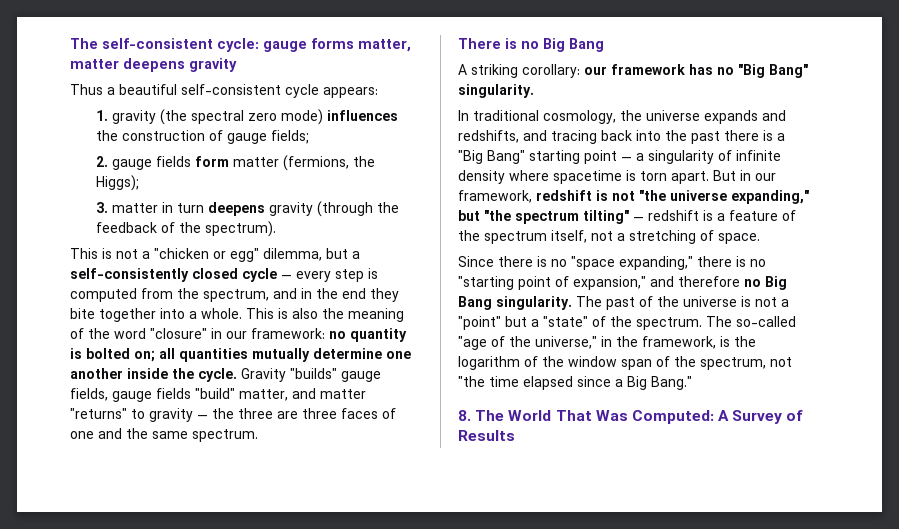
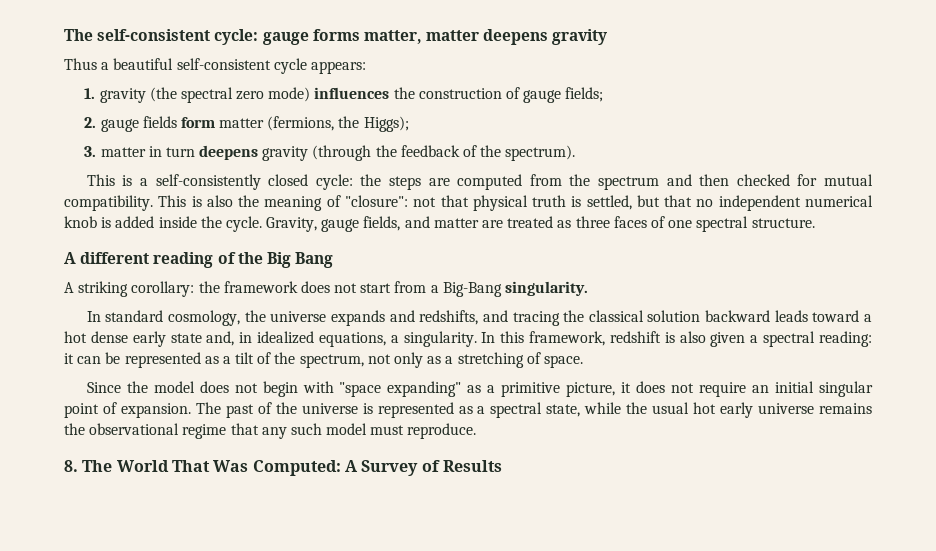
[116,248,360,262] [70,268,378,282] [70,288,399,302] [70,308,242,322] not a "chicken or egg" dilemma, but a self-consistently closed cycle — every step is computed from the spectrum, and in the end they bite together into a whole. -> [139,174,874,190] [64,195,153,211] a self-consistently closed cycle: the steps are computed from the spectrum and then checked for mutual compatibility.
[88,328,407,342] [70,348,411,362] [70,368,381,382] [70,388,366,402] [70,408,396,422] [70,428,258,442] [458,38,539,49] the word "closure" in our framework: no quantity is bolted on; all quantities mutually determine one another inside the cycle. Gravity "builds" gauge fields, gauge fields "build" matter, and matter "returns" to gravity — the three are three faces of one and the same spectrum. // There is no -> [344,195,874,211] [64,216,815,232] [64,252,263,268] "closure": not that physical truth is settled, but that no independent numerical knob is added inside the cycle. Gravity, gauge fields, and matter are treated as three faces of one spectral structure. // A different reading of the
[584,64,808,78] our framework has no "Big Bang" -> [198,281,502,297] the framework does not start from a Big-Bang
[473,110,539,121] traditional -> [105,310,164,322] standard
[601,130,785,144] [458,150,781,164] [458,170,776,184] [458,190,809,204] [458,210,796,224] [458,230,613,244] back into the past there is a "Big Bang" starting point — a singularity of infinite density where spacetime is torn apart. But in our framework, redshift is not "the universe expanding," but "the spectrum tilting" — redshift is a feature of the spectrum itself, not -> [563,310,873,322] [64,331,873,347] [64,352,442,368] the classical solution backward leads toward a hot dense early state and, in idealized equations, a singularity. In this framework, redshift is also given a spectral reading: it can be represented as a tilt of the spectrum, not only as
[498,256,766,270] [458,276,787,290] [458,296,572,310] there is no "space expanding," there is no "starting point of expansion," and therefore no Big Bang singularity. -> [126,381,874,397] [64,402,191,418] the model does not begin with "space expanding" as a primitive picture, it does not require an initial singular point of expansion.
[755,297,789,307] [458,316,796,330] [458,336,756,350] [458,356,792,370] [458,376,692,390] not a "point" but a "state" of the spectrum. The so-called "age of the universe," in the framework, is the logarithm of the window span of the spectrum, not "the time elapsed since a Big Bang." -> [377,402,873,418] [64,423,477,439] represented as a spectral state, while the usual hot early universe remains the observational regime that any such model must reproduce.

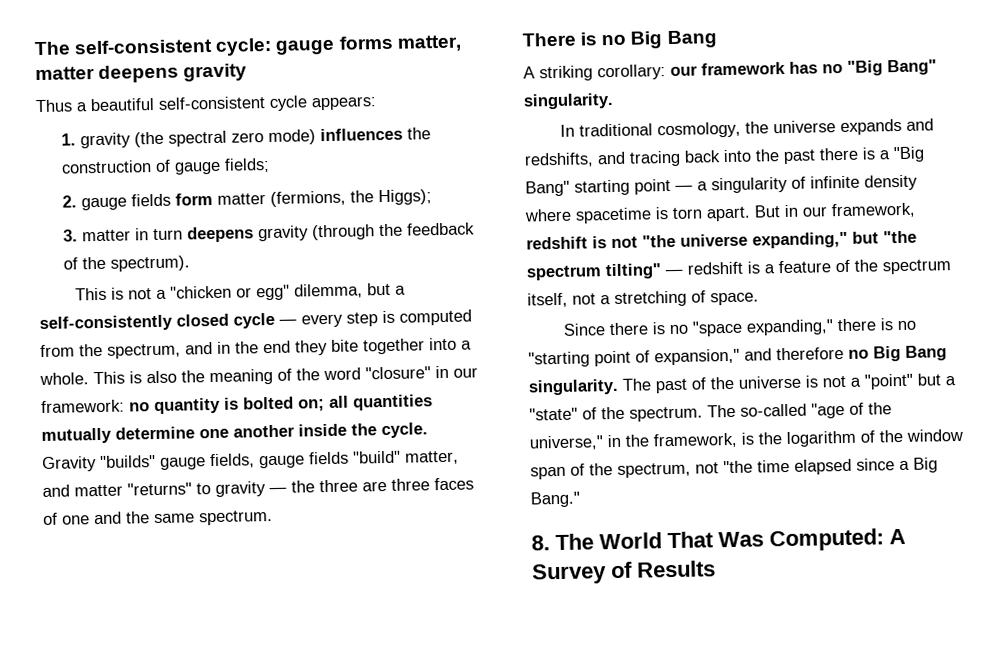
[139,174,874,190] [64,195,153,211] a self-consistently closed cycle: the steps are computed from the spectrum and then checked for mutual compatibility. -> [127,282,406,301] [39,309,472,333] [40,337,472,359] [39,372,89,386] not a "chicken or egg" dilemma, but a self-consistently closed cycle — every step is computed from the spectrum, and in the end they bite together into a whole.
[344,195,874,211] [64,216,815,232] [64,252,263,268] "closure": not that physical truth is settled, but that no independent numerical knob is added inside the cycle. Gravity, gauge fields, and matter are treated as three faces of one spectral structure. // A different reading of the -> [296,365,478,381] [41,394,433,415] [41,422,428,445] [42,450,459,472] [42,477,474,497] [43,509,273,526] [522,32,627,47] the word "closure" in our framework: no quantity is bolted on; all quantities mutually determine one another inside the cycle. Gravity "builds" gauge fields, gauge fields "build" matter, and matter "returns" to gravity — the three are three faces of one and the same spectrum. // There is no
[198,281,502,297] the framework does not start from a Big-Bang -> [670,59,937,76] our framework has no "Big Bang"
[105,310,164,322] standard -> [578,123,653,137] traditional
[563,310,873,322] [64,331,873,347] [64,352,442,368] the classical solution backward leads toward a hot dense early state and, in idealized equations, a singularity. In this framework, redshift is also given a spectral reading: it can be represented as a tilt of the spectrum, not only as -> [684,146,925,165] [525,174,918,197] [524,202,916,224] [526,230,917,250] [526,259,951,281] [527,292,596,308] back into the past there is a "Big Bang" starting point — a singularity of infinite density where spacetime is torn apart. But in our framework, redshift is not "the universe expanding," but "the spectrum tilting" — redshift is a feature of the spectrum itself, not
[126,381,874,397] [64,402,191,418] the model does not begin with "space expanding" as a primitive picture, it does not require an initial singular point of expansion. -> [608,318,916,337] [528,345,947,368] [528,378,619,396] there is no "space expanding," there is no "starting point of expansion," and therefore no Big Bang singularity.
[377,402,873,418] [64,423,477,439] represented as a spectral state, while the usual hot early universe remains the observational regime that any such model must reproduce. -> [822,373,956,390] [529,402,892,422] [529,428,963,451] [530,457,938,480] [530,491,581,508] not a "point" but a "state" of the spectrum. The so-called "age of the universe," in the framework, is the logarithm of the window span of the spectrum, not "the time elapsed since a Big Bang."

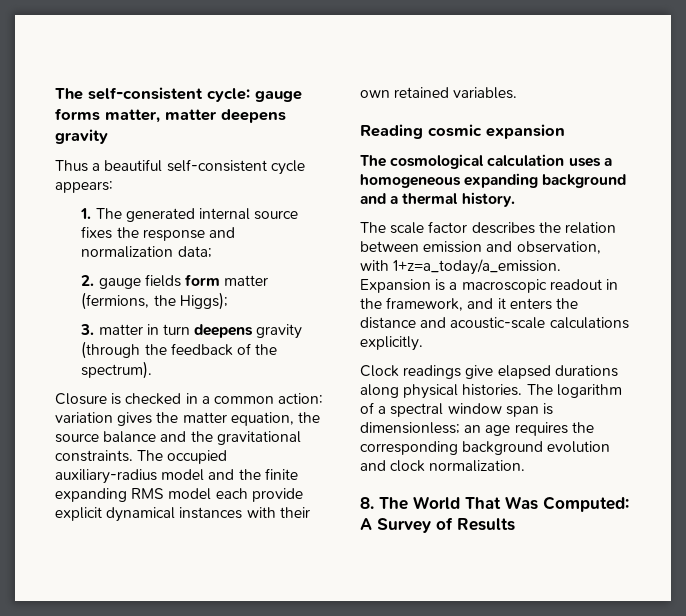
[80,127,432,149] [61,157,271,175] gravity (the spectral zero mode) influences the construction of gauge fields; -> [95,208,299,222] [81,226,235,241] [81,246,212,258] The generated internal source fixes the response and normalization data;
[74,282,406,301] [39,309,472,333] [40,337,472,359] [39,365,478,386] [41,394,433,415] [41,422,428,445] [42,450,459,472] [42,477,474,497] [43,509,273,526] [522,30,718,49] [523,59,937,82] [523,92,614,110] [559,118,934,139] [524,146,925,168] [525,174,918,197] [524,202,916,224] [526,230,917,250] [526,259,951,281] [527,290,759,308] [562,318,916,337] [528,345,947,368] [528,373,956,396] [529,402,892,422] [529,428,963,451] [530,457,938,480] [530,491,581,508] This is not a "chicken or egg" dilemma, but a self-consistently closed cycle — every step is computed from the spectrum, and in the end they bite together into a whole. This is also the meaning of the word "closure" in our framework: no quantity is bolted on; all quantities mutually determine one another inside the cycle. Gravity "builds" gauge fields, gauge fields "build" matter, and matter "returns" to gravity — the three are three faces of one and the same spectrum. // There is no Big Bang // A striking corollary: our framework has no "Big Bang" singularity. // In traditional cosmology, the universe expands and redshifts, and tracing back into the past there is a "Big Bang" starting point — a singularity of infinite density where spacetime is torn apart. But in our framework, redshift is not "the universe expanding," but "the spectrum tilting" — redshift is a feature of the spectrum itself, not a stretching of space. // Since there is no "space expanding," there is no "starting point of expansion," and therefore no Big Bang singularity. The past of the universe is not a "point" but a "state" of the spectrum. The so-called "age of the universe," in the framework, is the logarithm of the window span of the spectrum, not "the time elapsed since a Big Bang." -> [55,393,324,405] [55,412,320,426] [55,431,301,445] [55,450,228,464] [55,468,298,484] [55,488,303,502] [55,507,310,522] [360,87,518,99] [360,124,565,139] [360,154,612,169] [360,173,627,188] [360,192,515,207] [360,221,616,234] [360,241,601,254] [360,259,562,275] [360,279,618,293] [360,297,578,311] [360,317,629,329] [360,336,423,351] [360,365,618,379] [360,384,622,399] [360,402,553,417] [360,422,594,436] [360,441,611,455] [360,460,526,472] Closure is checked in a common action: variation gives the matter equation, the source balance and the gravitational constraints. The occupied auxiliary-radius model and the finite expanding RMS model each provide explicit dynamical instances with their own retained variables. // Reading cosmic expansion // The cosmological calculation uses a homogeneous expanding background and a thermal history. // The scale factor describes the relation between emission and observation, with 1+z=a_today/a_emission. Expansion is a macroscopic readout in the framework, and it enters the distance and acoustic-scale calculations explicitly. // Clock readings give elapsed durations along physical histories. The logarithm of a spectral window span is dimensionless; an age requires the corresponding background evolution and clock normalization.

